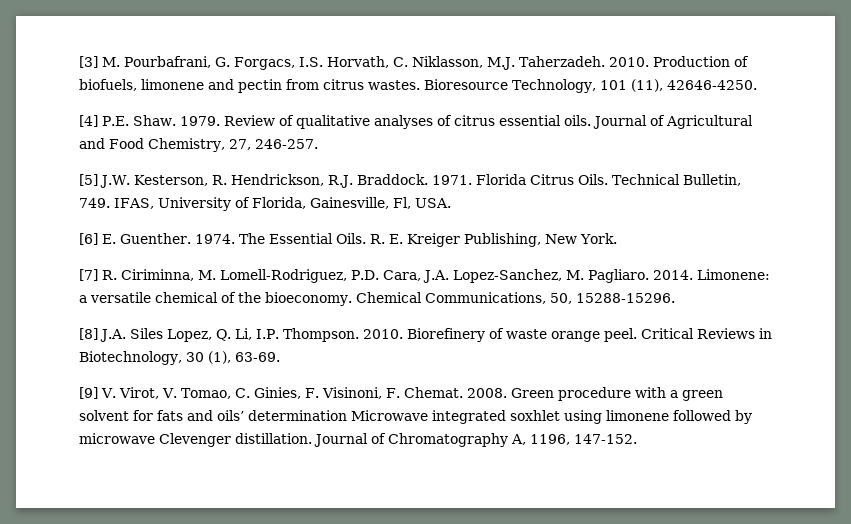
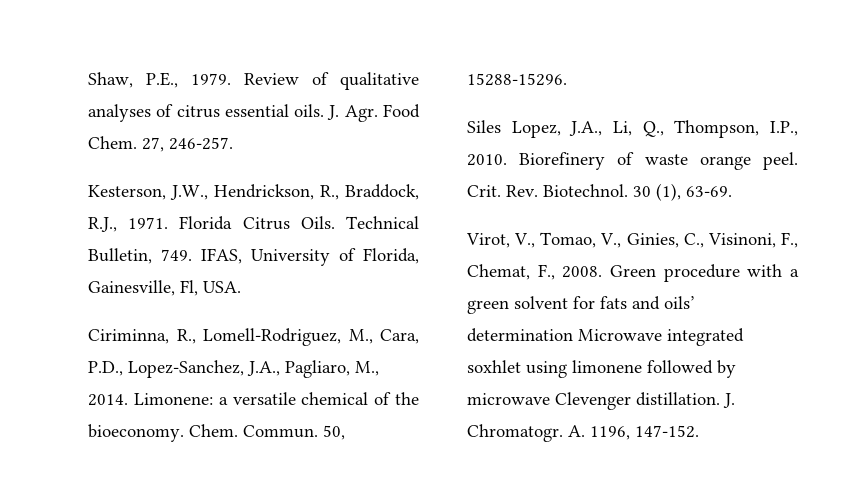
[79,56,749,70] [79,79,757,93] [79,115,176,127] [3] M. Pourbafrani, G. Forgacs, I.S. Horvath, C. Niklasson, M.J. Taherzadeh. 2010. Production of biofuels, limonene and pectin from citrus wastes. Bioresource Technology, 101 (11), 42646-4250. // [4] P.E. Shaw. -> [88,72,178,88] Shaw, P.E.,
[592,115,753,129] [79,138,318,152] [79,174,428,188] Journal of Agricultural and Food Chemistry, 27, 246-257. // [5] J.W. Kesterson, R. Hendrickson, R.J. Braddock. -> [327,104,420,122] [88,136,233,152] [88,184,419,200] [88,217,117,232] J. Agr. Food Chem. 27, 246-257. // Kesterson, J.W., Hendrickson, R., Braddock, R.J.,
[79,233,617,247] [79,269,649,283] [6] E. Guenther. 1974. The Essential Oils. R. E. Kreiger Publishing, New York. // [7] R. Ciriminna, M. Lomell-Rodriguez, P.D. Cara, J.A. Lopez-Sanchez, M. Pagliaro. -> [88,328,419,346] [88,360,379,378] Ciriminna, R., Lomell-Rodriguez, M., Cara, P.D., Lopez-Sanchez, J.A., Pagliaro, M.,
[355,292,546,304] Chemical Communications, -> [189,424,318,438] Chem. Commun.
[79,328,359,342] [8] J.A. Siles Lopez, Q. Li, I.P. Thompson. -> [467,120,798,138] Siles Lopez, J.A., Li, Q., Thompson, I.P.,
[640,328,772,339] [79,351,182,365] Critical Reviews in Biotechnology, -> [467,184,628,197] Crit. Rev. Biotechnol.
[79,387,463,399] [9] V. Virot, V. Tomao, C. Ginies, F. Visinoni, F. Chemat. -> [466,232,798,248] [467,264,555,280] Virot, V., Tomao, V., Ginies, C., Visinoni, F., Chemat, F.,
[314,433,526,447] Journal of Chromatography A, -> [723,393,735,408] [467,424,585,442] J. Chromatogr. A.

